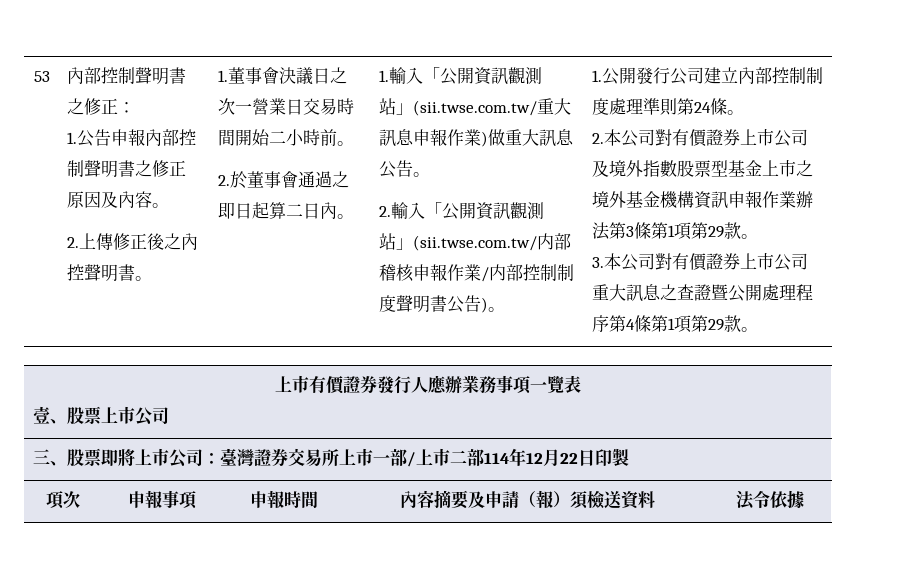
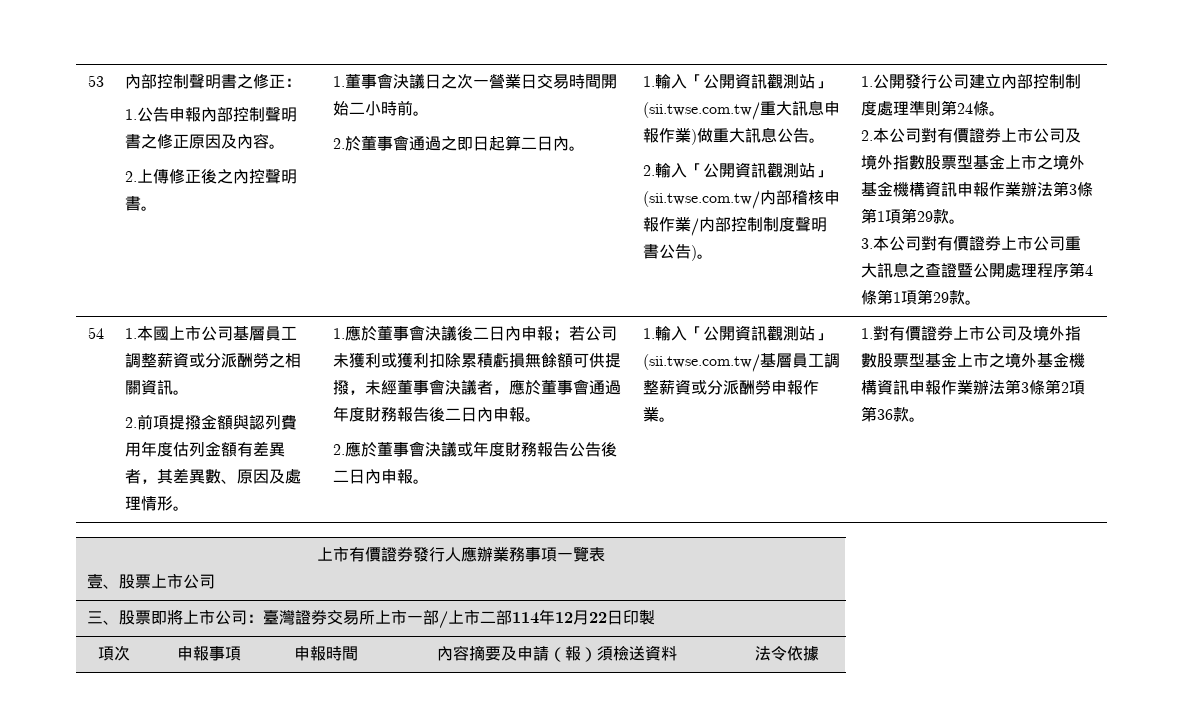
(758, 329) none -> [87,327,104,339] [124,325,297,341] [124,352,301,368] [124,379,189,395] [124,414,297,430] [124,441,285,457] [124,468,301,484] [124,496,189,511] [332,325,617,342] [332,352,621,368] [332,379,621,395] [332,406,541,422] [332,441,617,457] [332,469,429,484] [642,325,831,341] [642,353,840,372] [642,379,819,395] [642,407,675,422] [860,325,1081,341] [860,352,1085,368] [860,379,1085,395] [860,406,925,422] // 54 | 1.本國上市公司基層員工調整薪資或分派酬勞之相關資訊。 // 2.前項提撥金額與認列費用年度估列金額有差異者，其差異數、原因及處理情形。 | 1.應於董事會決議後二日內申報；若公司未獲利或獲利扣除累積虧損無餘額可供提撥，未經董事會決議者，應於董事會通過年度財務報告後二日內申報。 // 2.應於董事會決議或年度財務報告公告後二日內申報。 | 1.輸入「公開資訊觀測站」(sii.twse.com.tw/基層員工調整薪資或分派酬勞申報作業。 | 1.對有價證券上市公司及境外指數股票型基金上市之境外基金機構資訊申報作業辦法第3條第2項第36款。

